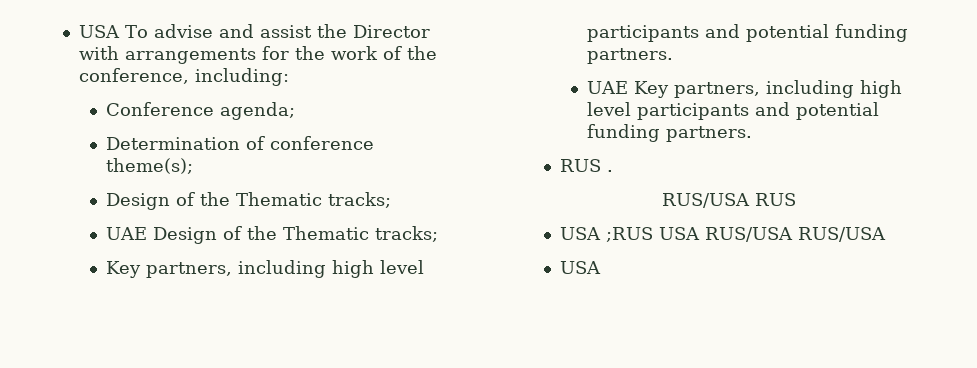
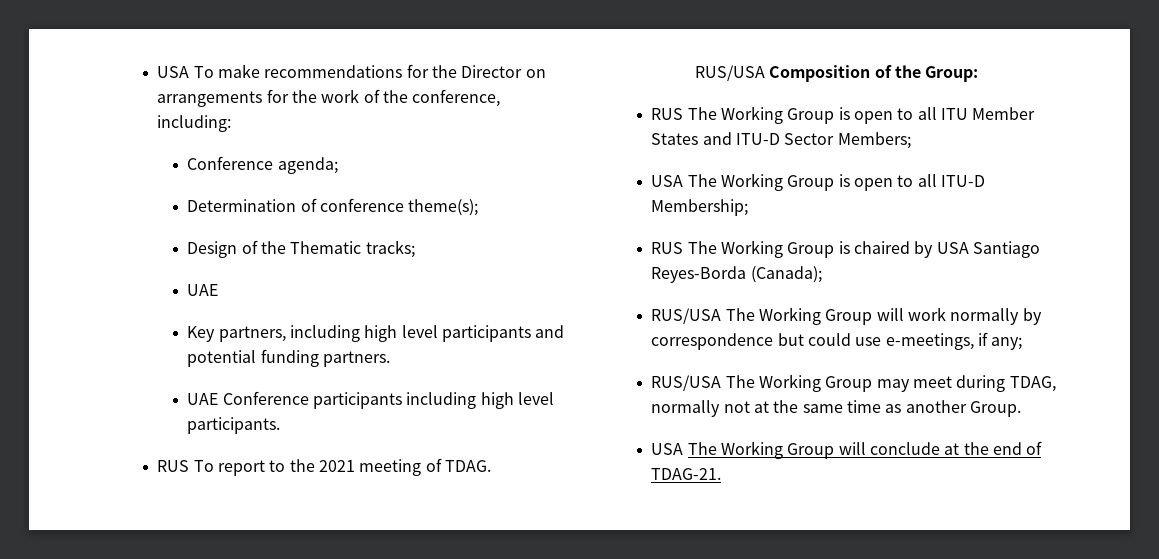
[154,24,313,38] advise and assist -> [218,64,429,78] make recommendations for
[79,46,120,60] with -> [525,69,546,78] on
[153,226,439,244] Design of the Thematic tracks; -> (219, 290) none
[634,80,903,98] [587,102,880,120] [587,124,753,142] [560,159,614,172] [662,193,796,208] [560,227,887,242] [560,261,602,274] Key partners, including high level participants and potential funding partners. // RUS . // RUS/USA RUS // USA ;RUS USA RUS/USA RUS/USA // USA -> [222,391,554,409] [187,417,281,434] [157,458,491,476] [694,65,979,82] [651,106,1036,124] [651,132,911,149] [651,173,985,191] [651,199,749,216] [651,240,1040,258] [651,266,822,283] [651,307,1042,325] [651,332,1023,350] [651,374,1056,392] [651,400,1021,417] [651,441,1043,459] [651,468,722,480] Conference participants including high level participants. // RUS To report to the 2021 meeting of TDAG. // RUS/USA Composition of the Group: // RUS The Working Group is open to all ITU Member States and ITU-D Sector Members; // USA The Working Group is open to all ITU-D Membership; // RUS The Working Group is chaired by USA Santiago Reyes-Borda (Canada); // RUS/USA The Working Group will work normally by correspondence but could use e-meetings, if any; // RUS/USA The Working Group may meet during TDAG, normally not at the same time as another Group. // USA The Working Group will conclude at the end of TDAG-21.

